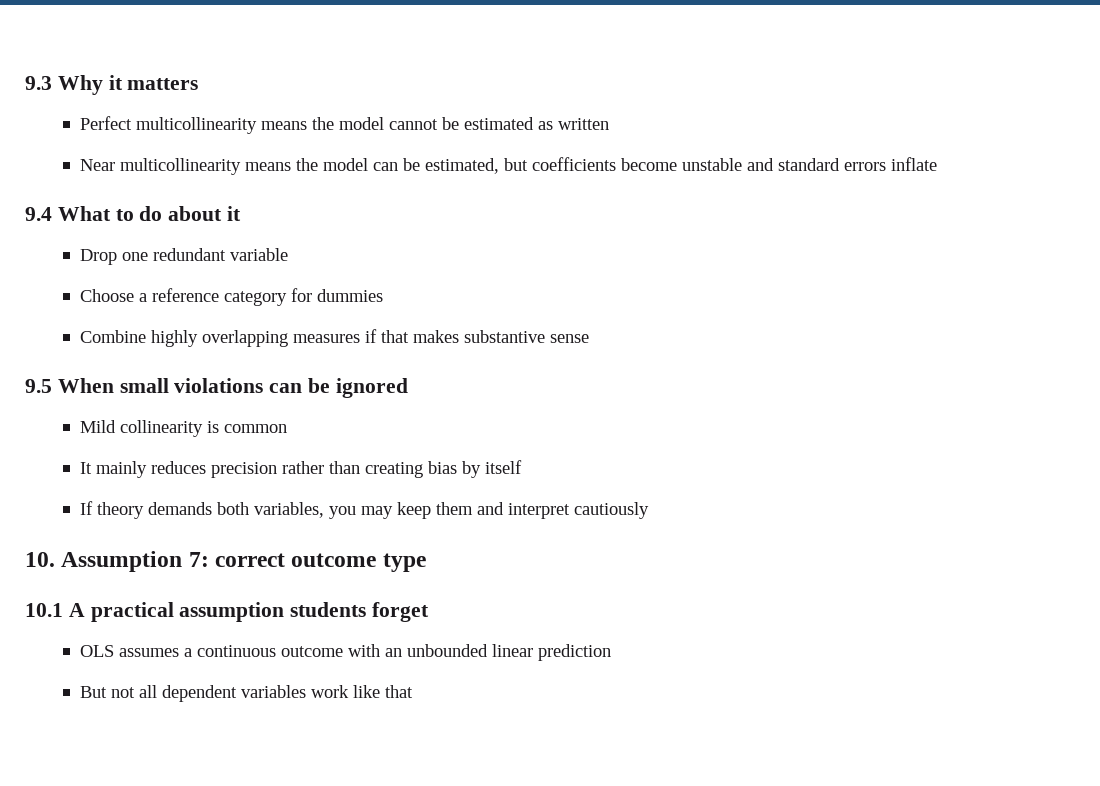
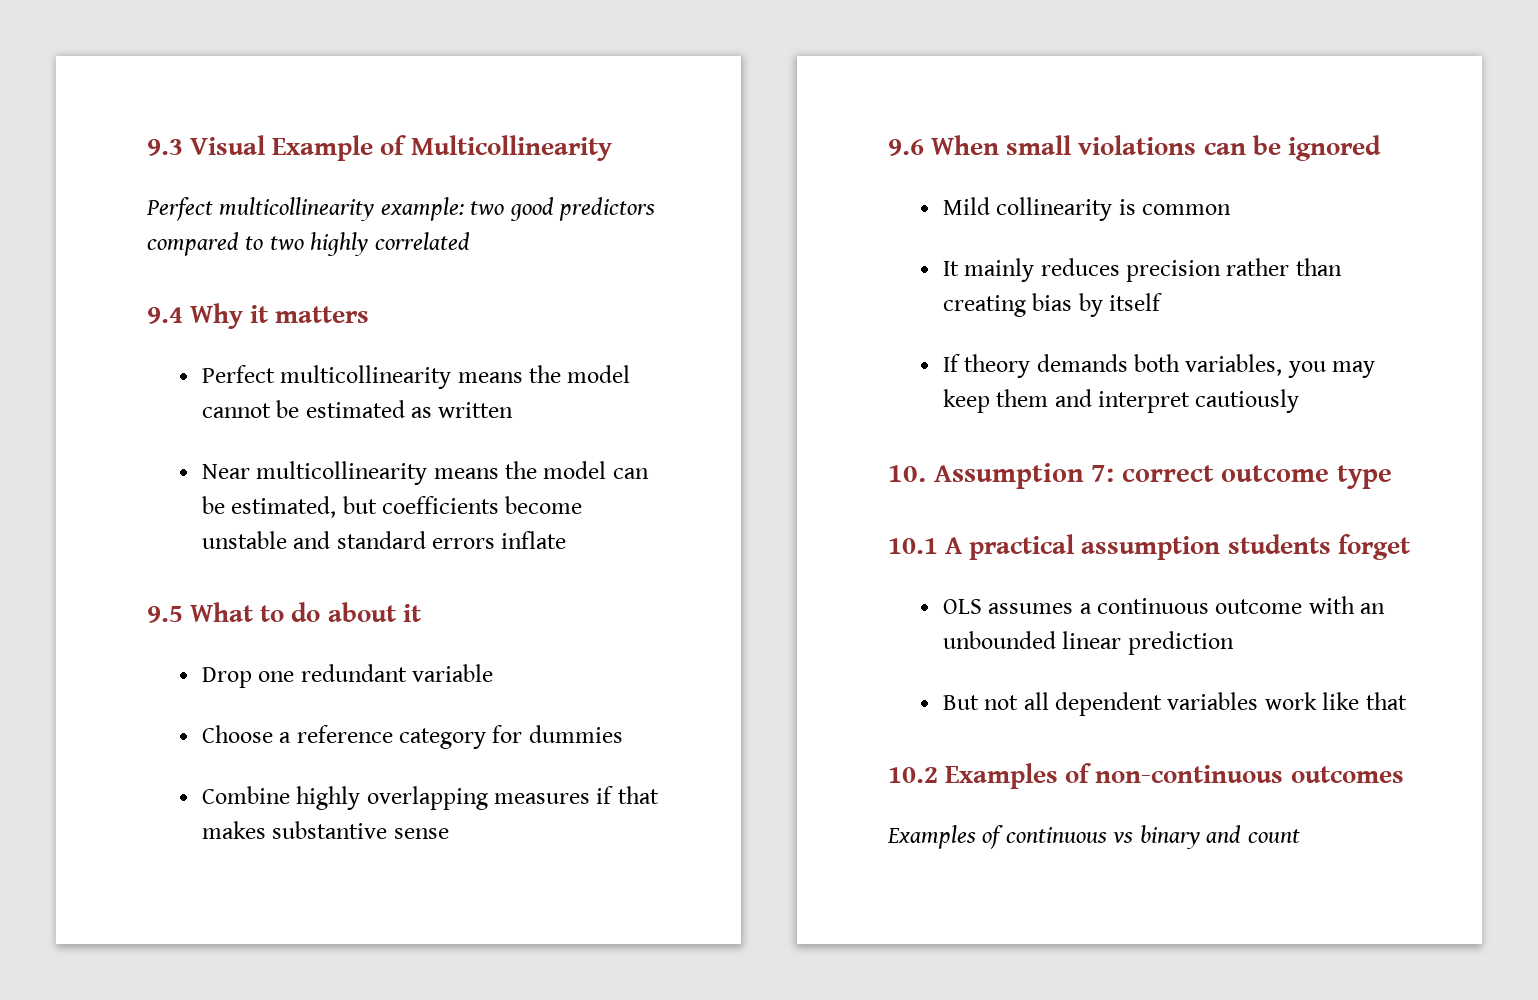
(52, 83) none -> [190,135,612,161] [146,197,656,221] [147,232,470,256] [147,307,183,324] Visual Example of Multicollinearity // Perfect multicollinearity example: two good predictors compared to two highly correlated // 9.4
[25,207,52,221] 9.4 -> [147,606,183,623] 9.5
[25,379,52,393] 9.5 -> [888,139,924,156] 9.6
(413, 691) none -> [888,763,1404,789] [887,825,1300,849] // 10.2 Examples of non-continuous outcomes // Examples of continuous vs binary and count

